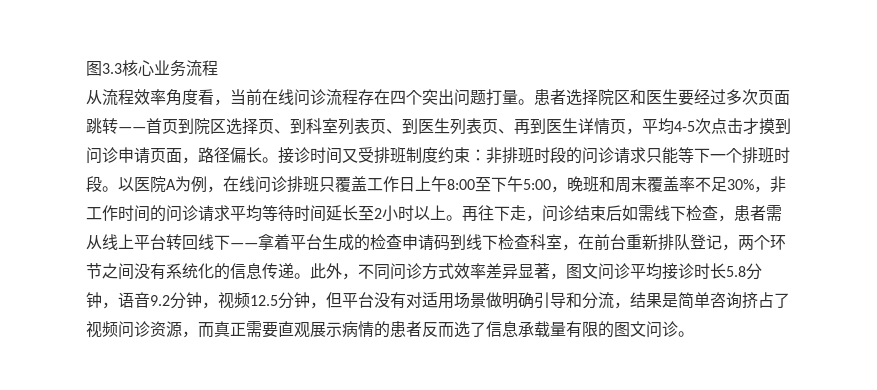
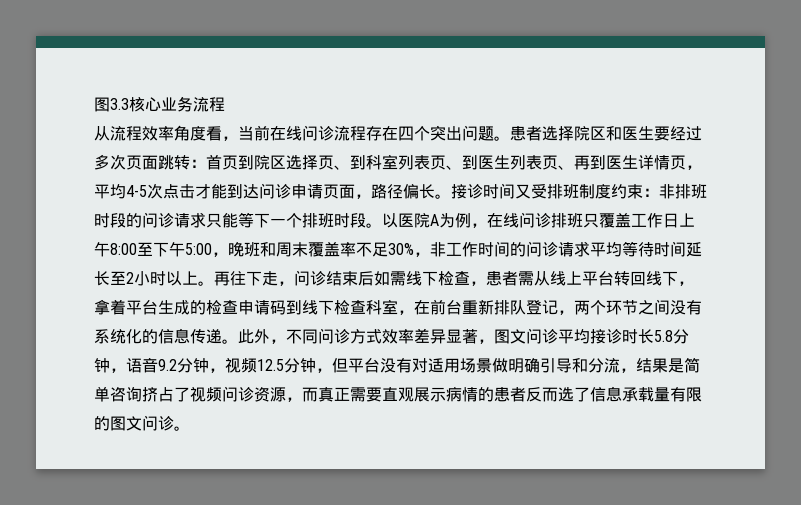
[486,89,518,105] 打量 -> (494, 133) none
[118,127,146,132] —— -> [190,159,206,168] ：
[759,118,791,135] 摸到 -> [211,184,259,199] 能到达
[230,243,258,248] —— -> [678,281,694,286] ，

